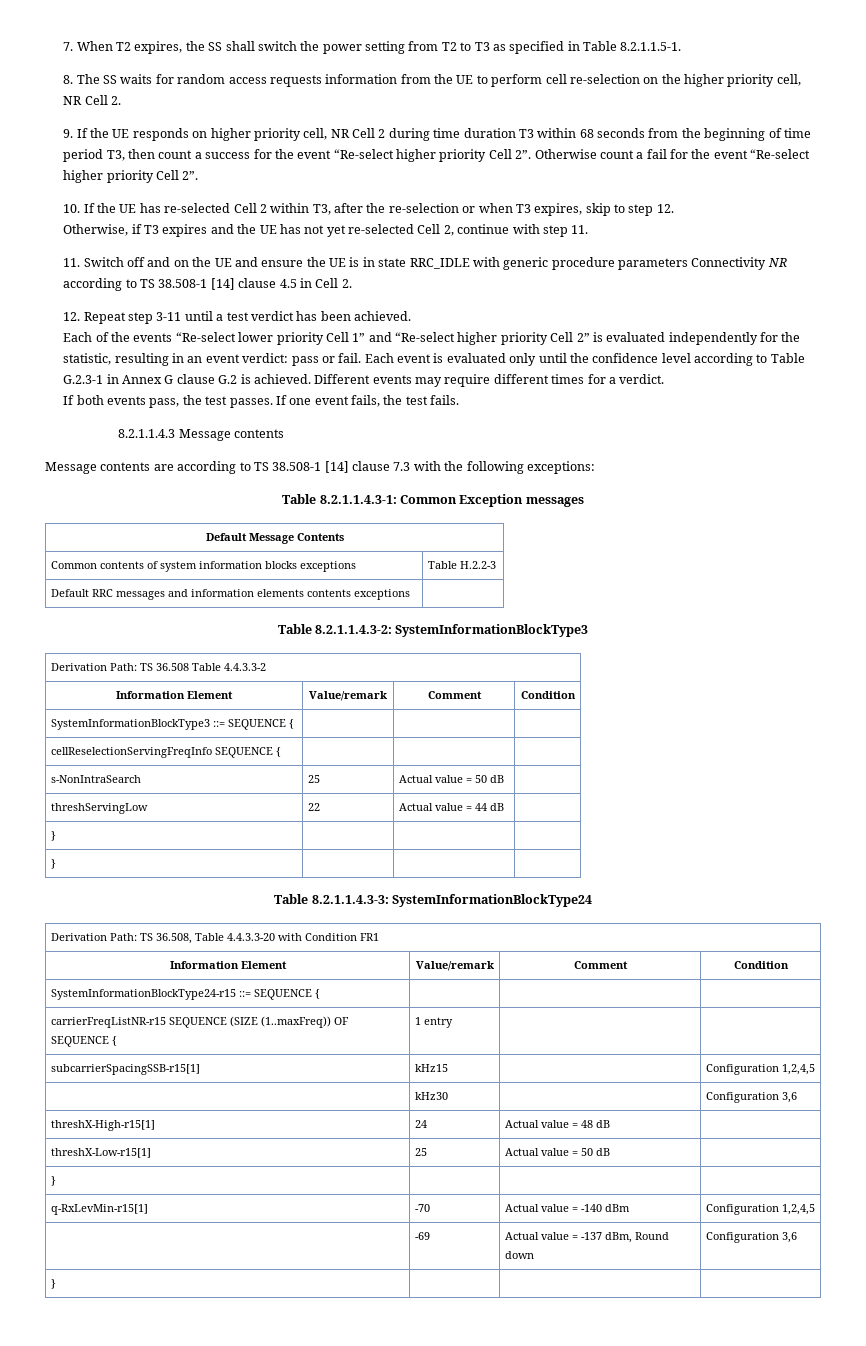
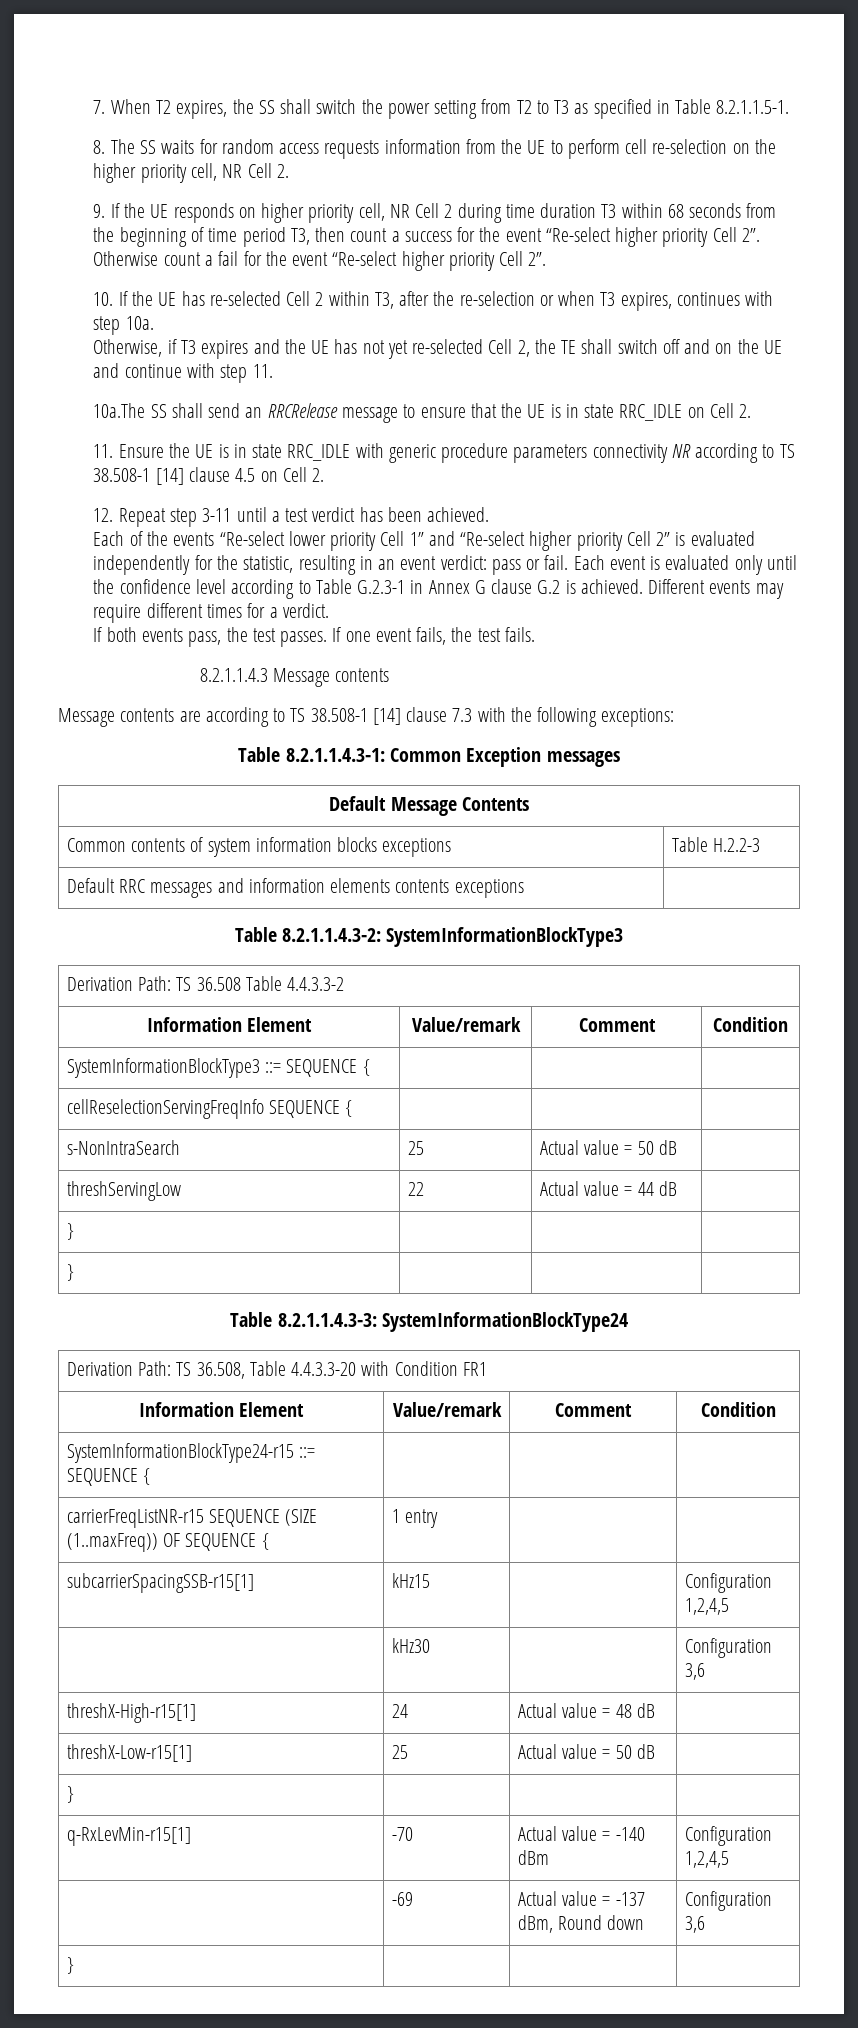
[585,203,674,216] skip to step 12. -> [676,291,774,306] [93,316,154,335] continues with step 10a.
[457,224,589,237] [63,257,124,267] continue with step 11. // 11. Switch -> [534,339,658,354] the TE shall switch
[261,260,304,267] ensure -> [124,363,273,383] [93,403,752,423] [93,444,164,458] continue with step 11. // 10a.The SS shall send an RRCRelease message to ensure that the UE is in state RRC_IDLE on Cell 2. // 11. Ensure
[691,257,767,270] Connectivity -> [592,444,668,463] connectivity
[299,278,312,288] in -> [260,471,278,482] on

